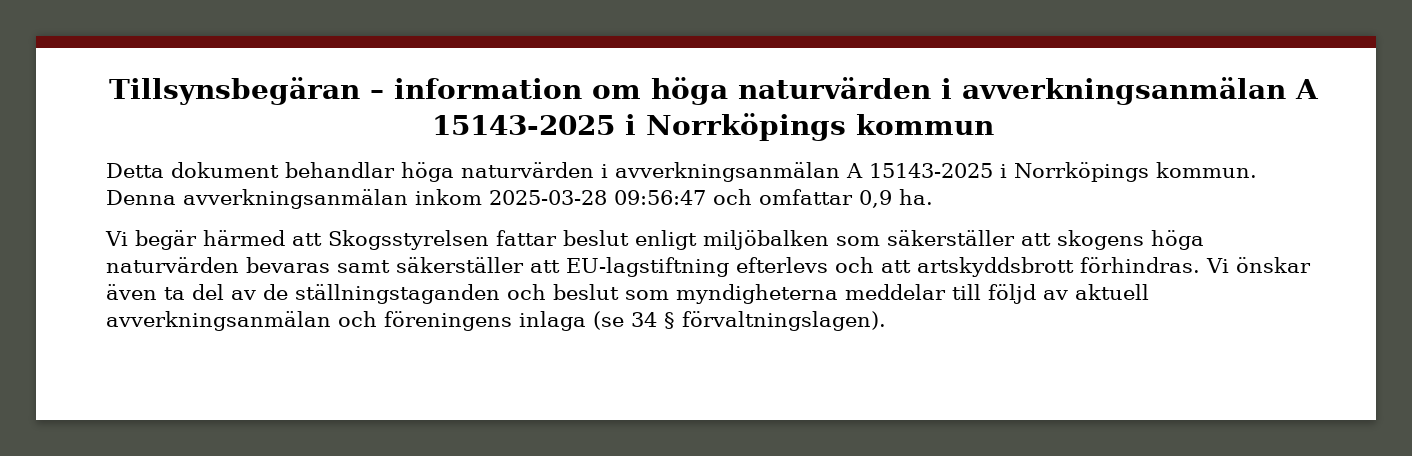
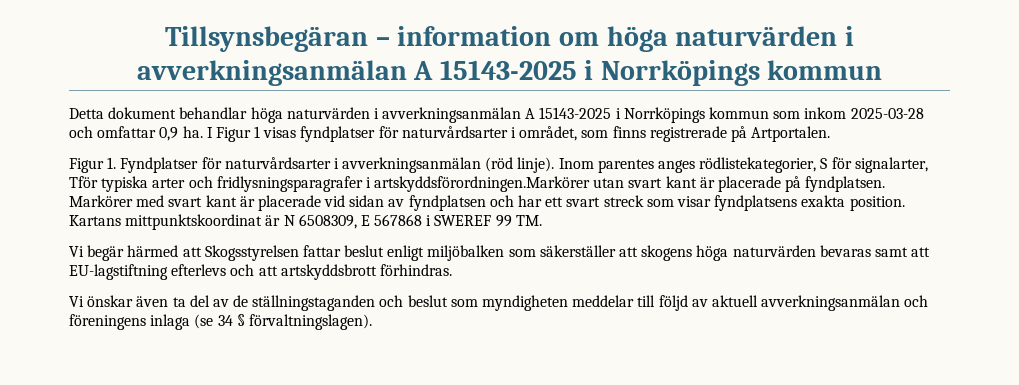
[1156,162,1257,178] [106,189,408,209] kommun. Denna avverkningsanmälan -> [709,107,801,119] kommun som
[614,190,706,205] 09:56:47 -> (924, 113) none
(933, 197) none -> [206,126,831,142] [69,157,928,173] [69,176,886,192] [69,195,905,211] [69,214,542,230] I Figur 1 visas fyndplatser för naturvårdsarter i området, som finns registrerade på Artportalen. // Figur 1. Fyndplatser för naturvårdsarter i avverkningsanmälan (röd linje). Inom parentes anges rödlistekategorier, S för signalarter, Tför typiska arter och fridlysningsparagrafer i artskyddsförordningen.Markörer utan svart kant är placerade på fyndplatsen. Markörer med svart kant är placerade vid sidan av fyndplatsen och har ett svart streck som visar fyndplatsens exakta position. Kartans mittpunktskoordinat är N 6508309, E 567868 i SWEREF 99 TM.
[396,257,524,273] säkerställer -> (908, 252) none
(1200, 265) none -> (452, 270) //
[676,284,838,304] myndigheterna -> [482,295,569,311] myndigheten

